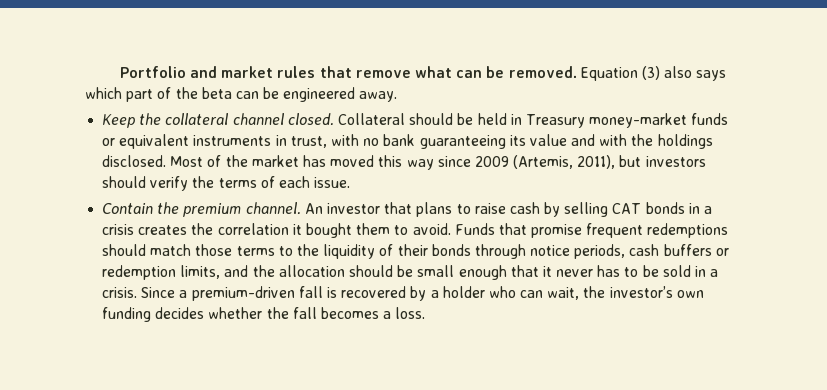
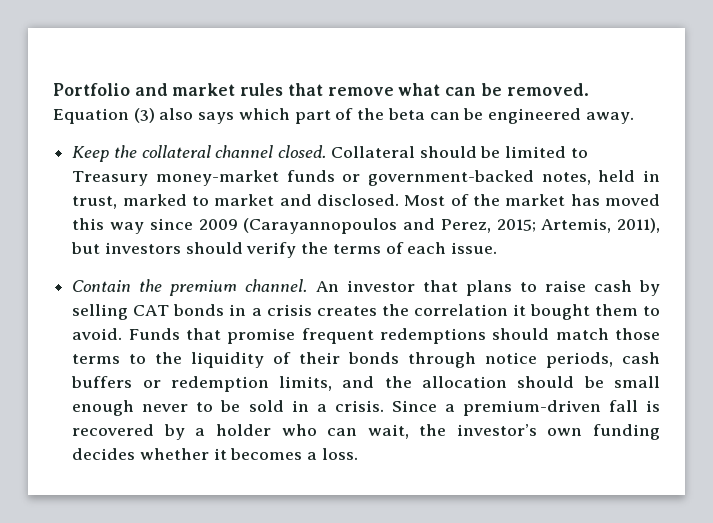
[477,113,522,125] held in -> [505,146,588,158] limited to
[119,134,713,149] equivalent instruments in trust, with no bank guaranteeing its value and with the holdings -> [367,170,660,186] [72,194,312,209] government-backed notes, held in trust, marked to market and
[513,155,574,169] (Artemis, -> [243,218,612,234] (Carayannopoulos and Perez, 2015; Artemis,
[510,265,621,277] that it never has -> [142,404,189,412] never
[266,307,317,319] the fall -> [213,448,227,460] it

